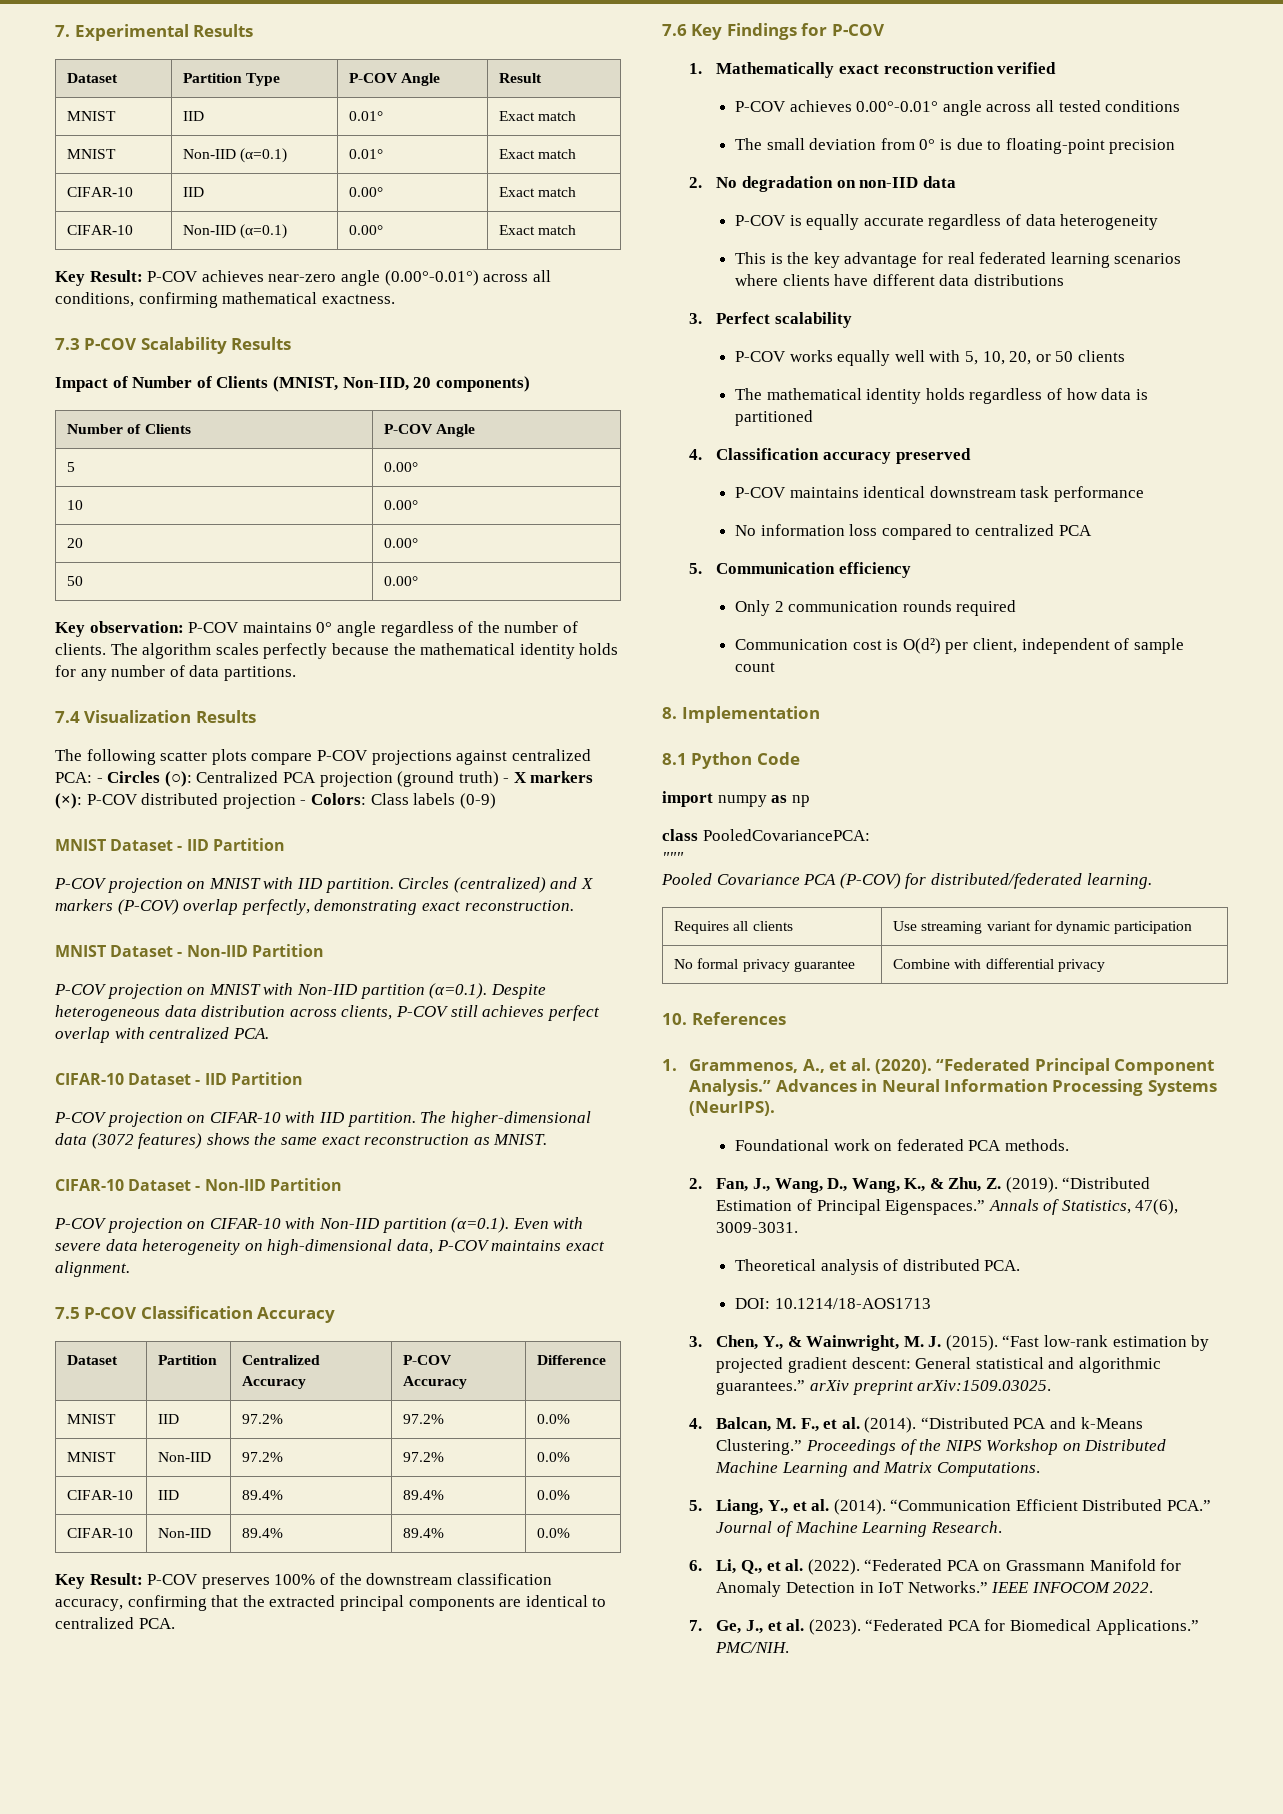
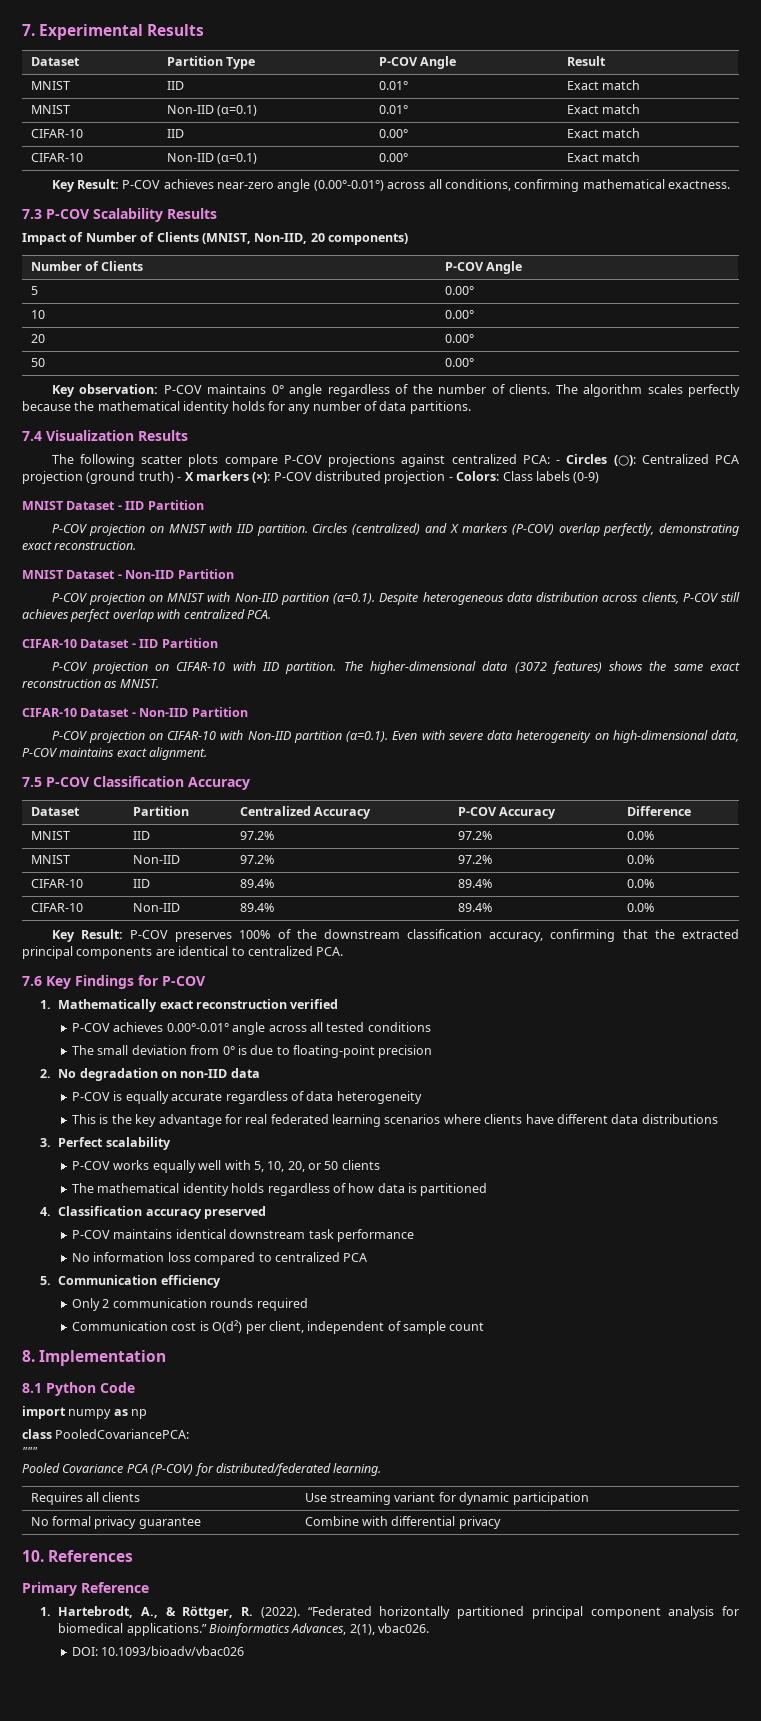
[662,1058,1215,1075] [689,1079,1217,1096] [689,1101,776,1116] [735,1139,1069,1151] [689,1177,1151,1193] [716,1199,1179,1215] [716,1222,799,1233] [735,1259,1021,1275] [735,1298,931,1309] [689,1335,1210,1351] [716,1357,1161,1373] [716,1380,1052,1395] [689,1417,1143,1433] [716,1439,1167,1455] [715,1461,1040,1477] [689,1499,1212,1515] [716,1521,1002,1537] [689,1559,1182,1575] [716,1581,1154,1597] [689,1619,1199,1635] [715,1642,790,1653] 1. Grammenos, A., et al. (2020). “Federated Principal Component Analysis.” Advances in Neural Information Processing Systems (NeurIPS). // Foundational work on federated PCA methods. // 2. Fan, J., Wang, D., Wang, K., & Zhu, Z. (2019). “Distributed Estimation of Principal Eigenspaces.” Annals of Statistics, 47(6), 3009-3031. // Theoretical analysis of distributed PCA. // DOI: 10.1214/18-AOS1713 // 3. Chen, Y., & Wainwright, M. J. (2015). “Fast low-rank estimation by projected gradient descent: General statistical and algorithmic guarantees.” arXiv preprint arXiv:1509.03025. // 4. Balcan, M. F., et al. (2014). “Distributed PCA and k-Means Clustering.” Proceedings of the NIPS Workshop on Distributed Machine Learning and Matrix Computations. // 5. Liang, Y., et al. (2014). “Communication Efficient Distributed PCA.” Journal of Machine Learning Research. // 6. Li, Q., et al. (2022). “Federated PCA on Grassmann Manifold for Anomaly Detection in IoT Networks.” IEEE INFOCOM 2022. // 7. Ge, J., et al. (2023). “Federated PCA for Biomedical Applications.” PMC/NIH. -> [22,1582,149,1596] [40,1606,739,1619] [58,1623,430,1636] [72,1646,245,1656] Primary Reference // 1. Hartebrodt, A., & Röttger, R. (2022). “Federated horizontally partitioned principal component analysis for biomedical applications.” Bioinformatics Advances, 2(1), vbac026. // DOI: 10.1093/bioadv/vbac026

